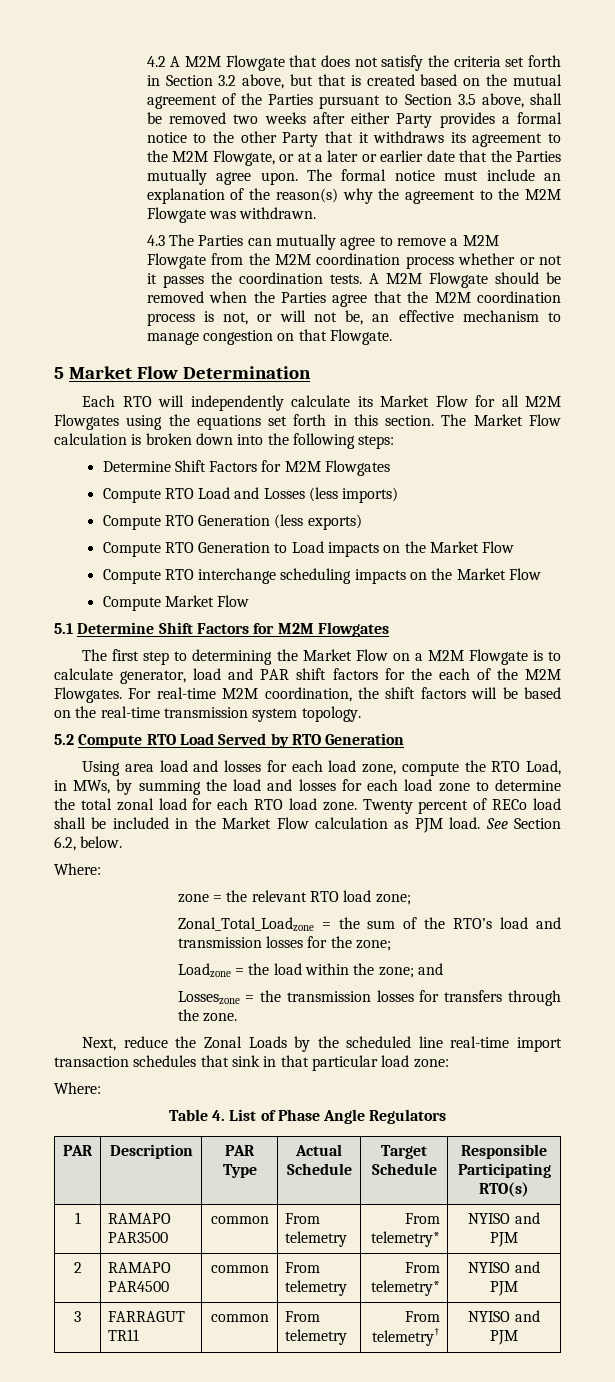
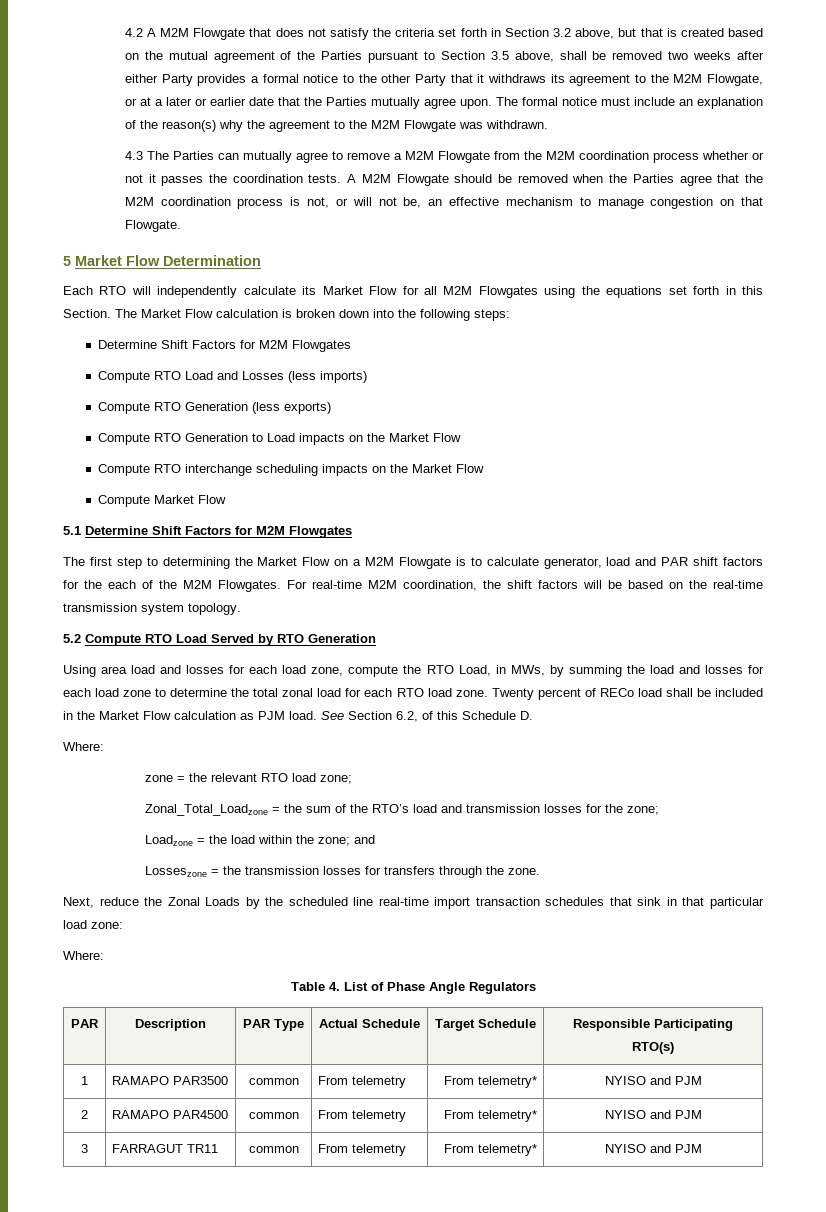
[385,415,435,426] section. -> [63,309,111,318] Section.
[80,836,123,848] below. -> [422,711,533,720] of this Schedule D.
[371,1328,440,1346] telemetry† -> [477,1144,537,1156] telemetry*

